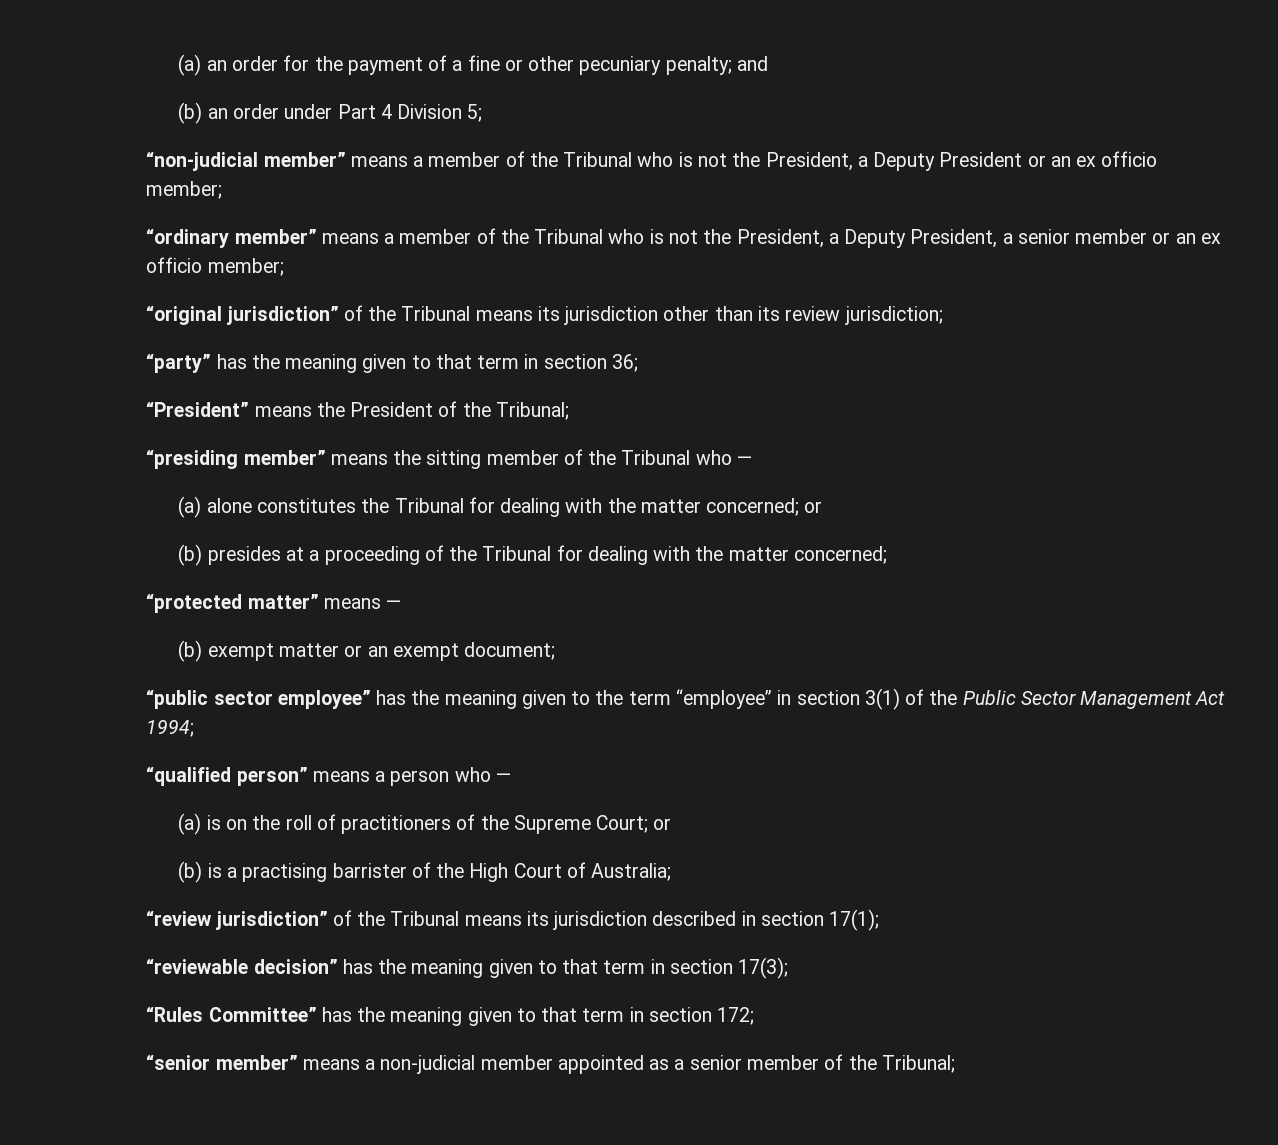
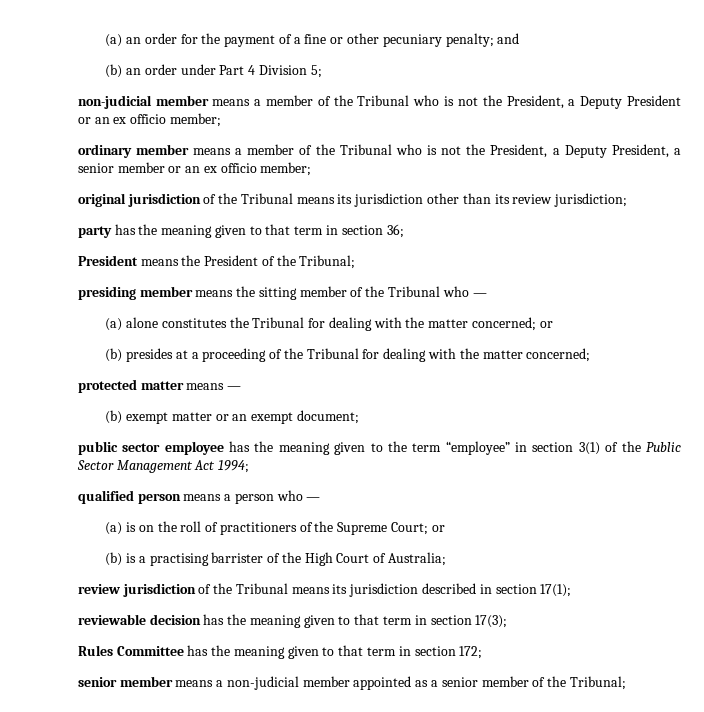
[146,151,346,171] “non-judicial member” -> [77,95,209,109] non-judicial member
[146,228,317,248] “ordinary member” -> [77,144,189,158] ordinary member
[146,305,339,325] “original jurisdiction” -> [77,193,201,207] original jurisdiction
[146,353,212,373] “party” -> [77,226,112,238] party
[146,401,250,417] “President” -> [77,255,138,266] President
[146,449,326,469] “presiding member” -> [77,286,193,300] presiding member
[146,593,319,613] “protected matter” -> [77,379,184,393] protected matter
[146,689,371,709] “public sector employee” -> [77,441,224,455] public sector employee
[146,766,308,786] “qualified person” -> [77,490,181,504] qualified person
[146,910,328,930] “review jurisdiction” -> [77,583,196,597] review jurisdiction
[146,958,338,974] “reviewable decision” -> [77,614,201,625] reviewable decision
[146,1006,317,1022] “Rules Committee” -> [77,645,184,656] Rules Committee
[146,1054,298,1070] “senior member” -> [77,676,173,687] senior member

